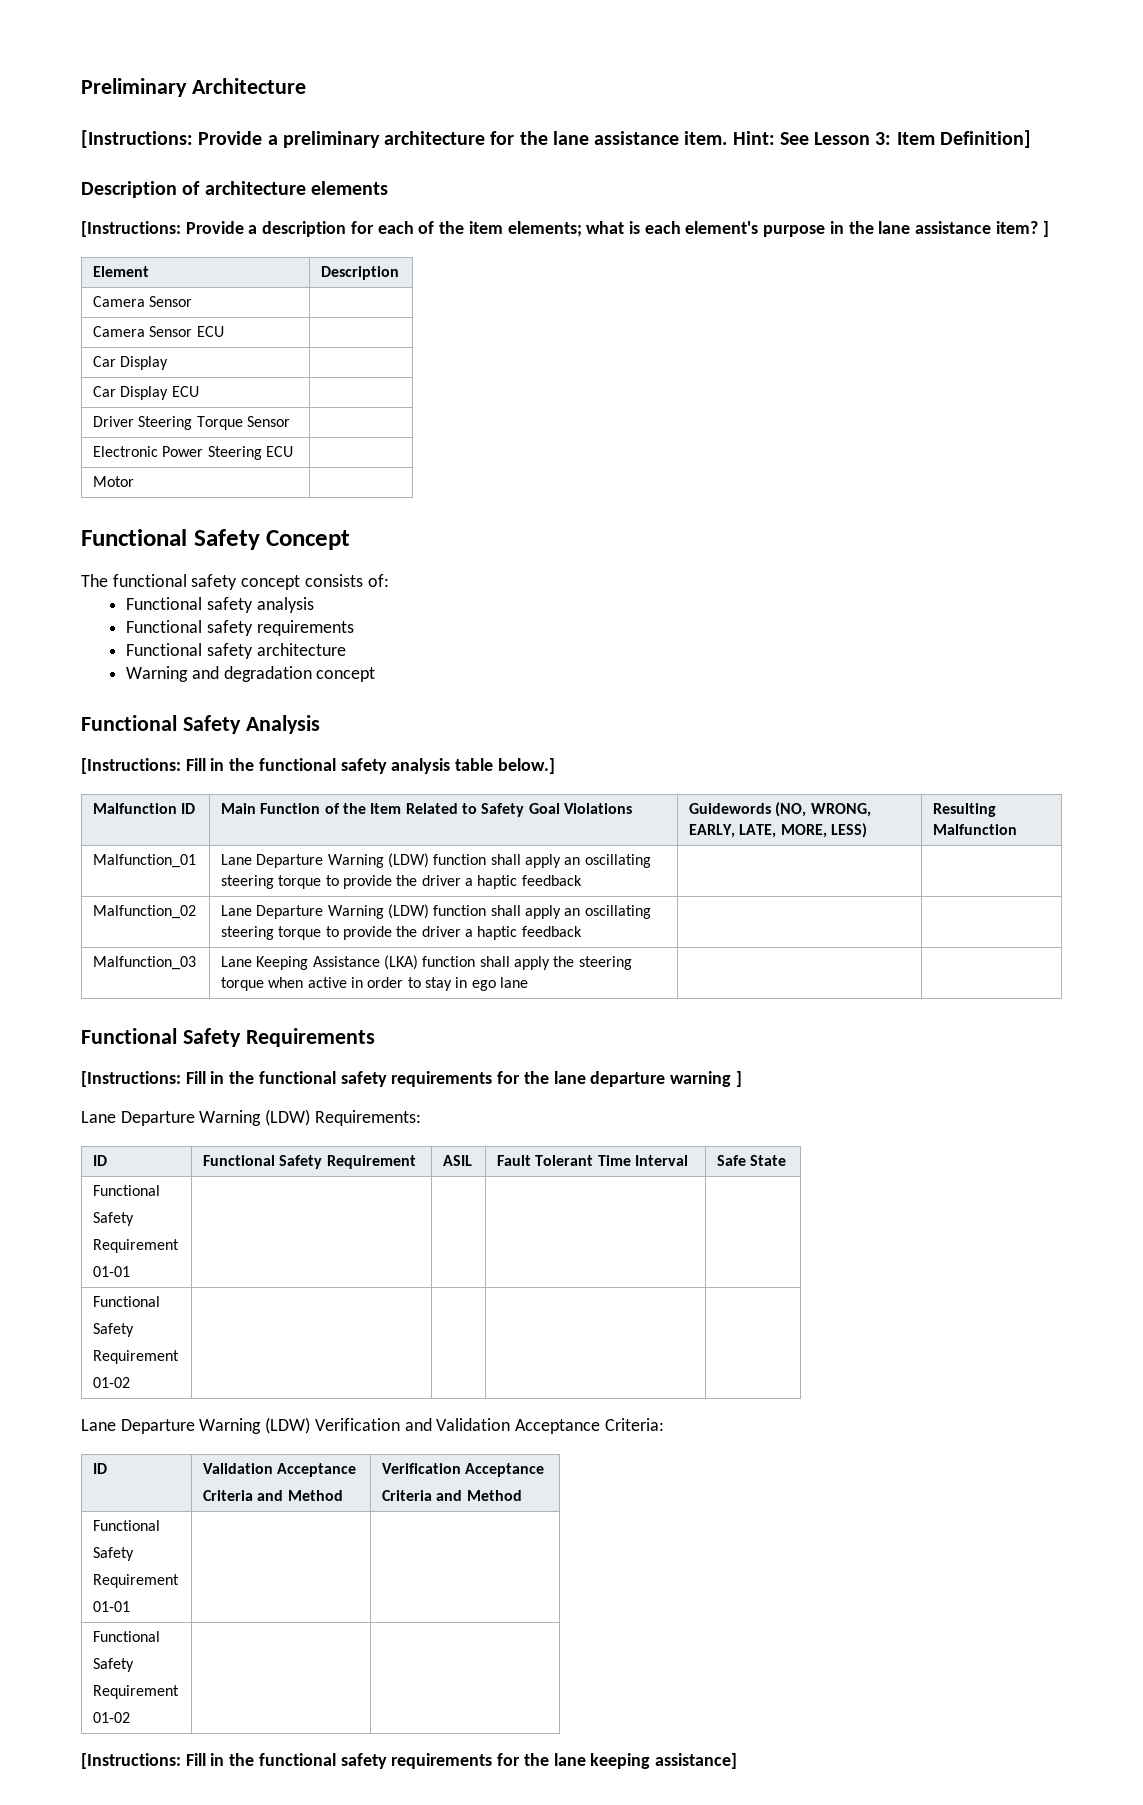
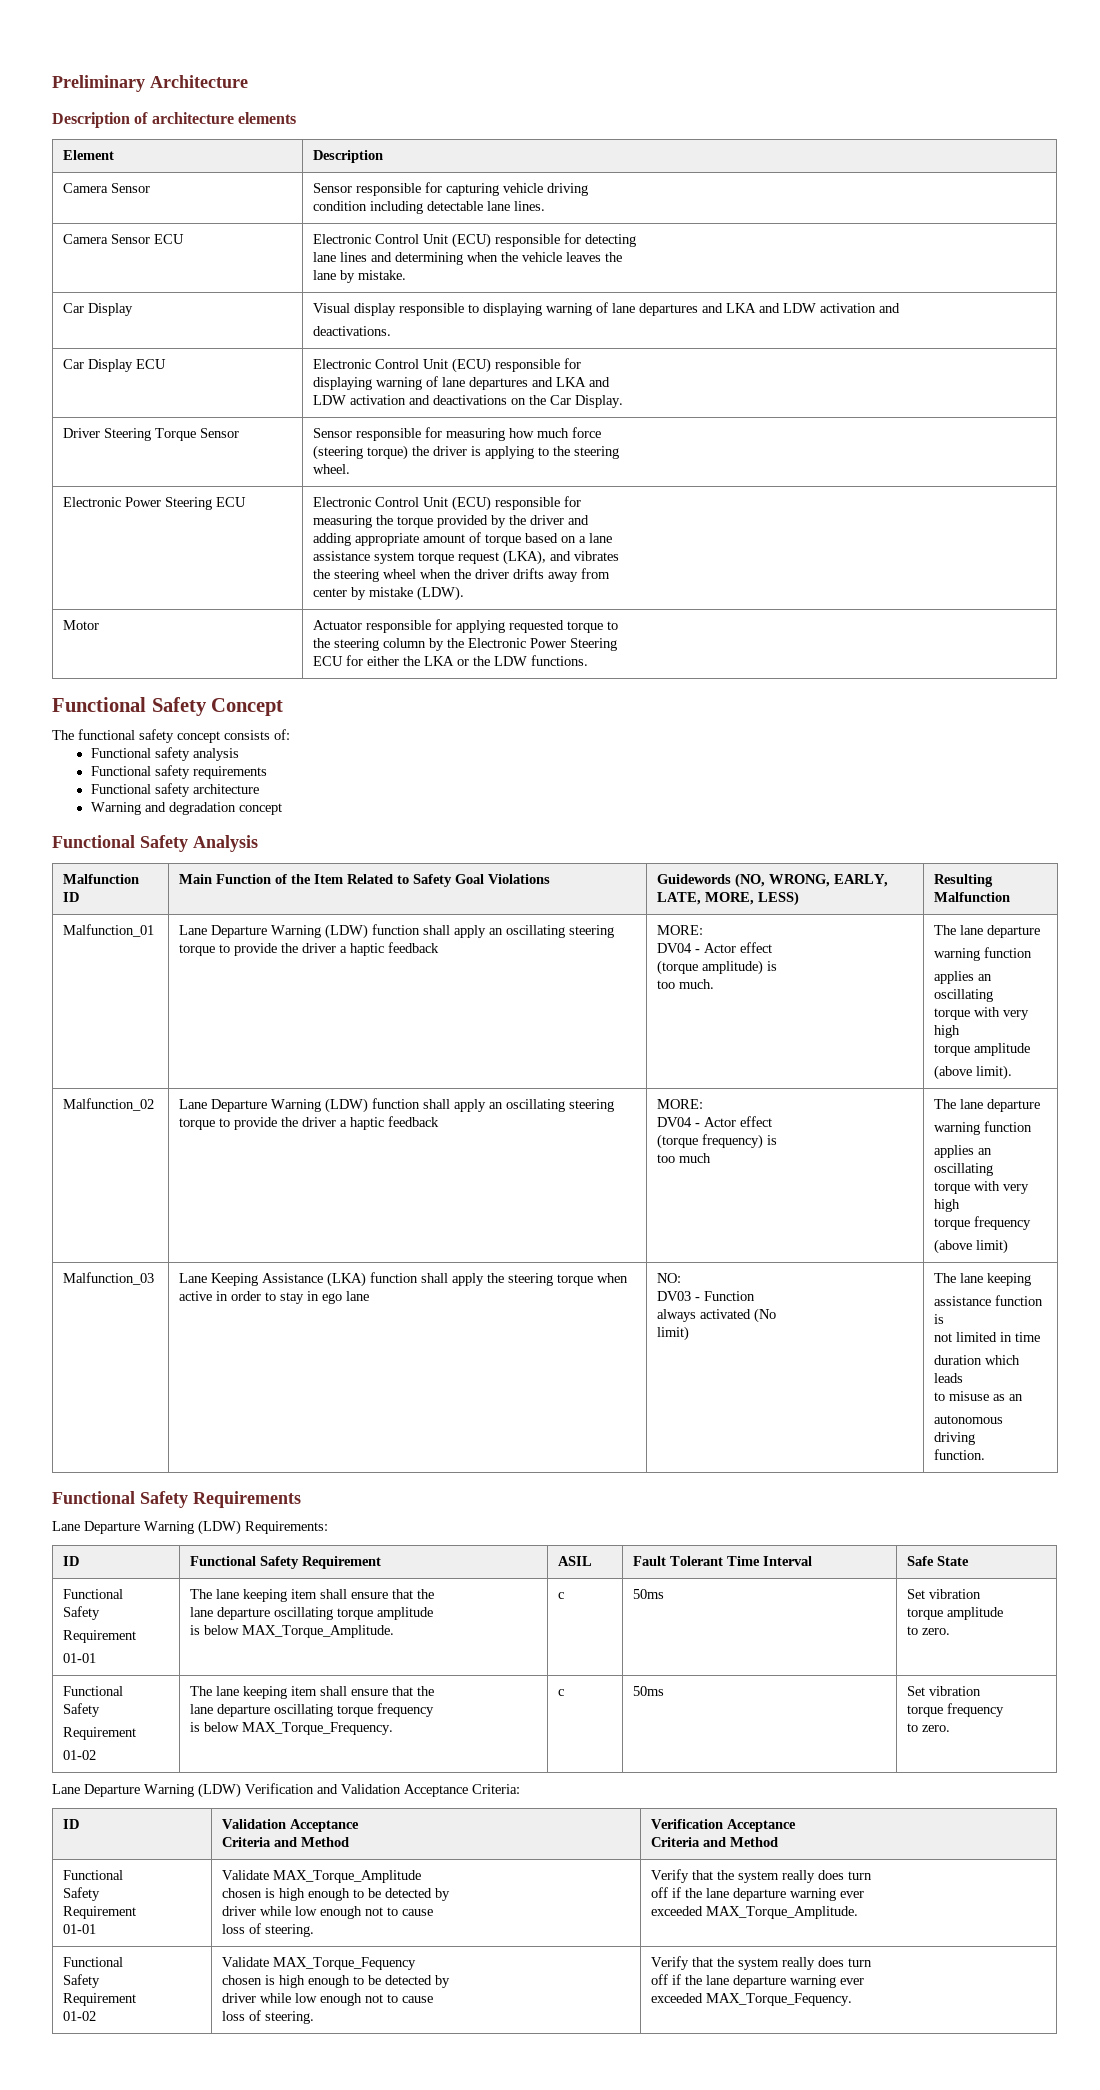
[81,130,1031,148] [81,181,388,198] [81,221,1049,237] [93,266,150,277] [321,266,400,280] [93,296,193,307] [93,326,224,337] [93,356,169,370] [93,386,199,400] [93,416,290,430] [93,446,293,460] [93,476,135,487] [Instructions: Provide a preliminary architecture for the lane assistance item. Hint: See Lesson 3: Item Definition] // Description of architecture elements // [Instructions: Provide a description for each of the item elements; what is each element's purpose in the lane assistance item? ] // Element | Description // Camera Sensor | // Camera Sensor ECU | // Car Display | // Car Display ECU | // Driver Steering Torque Sensor | // Electronic Power Steering ECU | // Motor | -> [52,112,296,128] [62,150,114,160] [312,150,383,163] [62,183,150,193] [312,182,588,196] [312,201,545,214] [62,234,184,244] [312,233,636,248] [312,252,622,265] [312,270,406,283] [62,303,133,316] [312,302,900,316] [312,326,391,336] [62,359,166,372] [312,358,581,373] [312,376,610,390] [312,395,623,408] [62,428,239,441] [312,427,601,441] [312,445,619,460] [312,464,350,474] [62,497,246,510] [312,496,581,511] [312,515,589,528] [312,532,612,546] [312,550,619,565] [312,568,610,582] [312,586,464,601] [62,620,99,630] [312,619,618,633] [312,638,617,651] [312,655,588,666] Description of architecture elements // Element | Description // Camera Sensor | Sensor responsible for capturing vehicle driving // condition including detectable lane lines. // Camera Sensor ECU | Electronic Control Unit (ECU) responsible for detecting // lane lines and determining when the vehicle leaves the // lane by mistake. // Car Display | Visual display responsible to displaying warning of lane departures and LKA and LDW activation and // deactivations. // Car Display ECU | Electronic Control Unit (ECU) responsible for // displaying warning of lane departures and LKA and // LDW activation and deactivations on the Car Display. // Driver Steering Torque Sensor | Sensor responsible for measuring how much force // (steering torque) the driver is applying to the steering // wheel. // Electronic Power Steering ECU | Electronic Control Unit (ECU) responsible for // measuring the torque provided by the driver and // adding appropriate amount of torque based on a lane // assistance system torque request (LKA), and vibrates // the steering wheel when the driver drifts away from // center by mistake (LDW). // Motor | Actuator responsible for applying requested torque to // the steering column by the Electronic Power Steering // ECU for either the LKA or the LDW functions.
[81,758,555,774] // [Instructions: Fill in the functional safety analysis table below.] -> (258, 843) none
(582, 880) | -> [656,925,703,935] [656,942,772,953] [656,960,777,975] [656,979,714,989] [933,925,1040,938] [933,947,1032,961] [933,971,992,984] [933,989,993,1002] [933,1007,1029,1020] [933,1025,960,1038] [933,1043,1030,1056] [933,1065,1012,1080] MORE: // DV04 - Actor effect // (torque amplitude) is // too much. | The lane departure // warning function // applies an oscillating // torque with very high // torque amplitude // (above limit).
(582, 931) | -> [656,1099,703,1109] [656,1116,772,1127] [656,1134,777,1149] [656,1153,711,1163] [933,1099,1040,1112] [933,1121,1032,1135] [933,1145,992,1158] [933,1163,993,1176] [933,1181,1029,1194] [933,1199,960,1212] [933,1216,1031,1230] [933,1239,1008,1254] MORE: // DV04 - Actor effect // (torque frequency) is // too much | The lane departure // warning function // applies an oscillating // torque with very high // torque frequency // (above limit)
[81,1028,375,1047] [81,1071,742,1087] | // Functional Safety Requirements // [Instructions: Fill in the functional safety requirements for the lane departure warning ] -> [656,1273,681,1283] [656,1291,755,1301] [656,1308,776,1323] [656,1326,689,1341] [933,1273,1031,1286] [933,1295,1043,1306] [933,1314,944,1324] [933,1332,1040,1342] [933,1355,1020,1365] [933,1373,963,1383] [933,1391,1023,1401] [933,1415,1003,1424] [933,1432,975,1445] [933,1449,985,1460] [52,1491,301,1508] NO: // DV03 - Function // always activated (No // limit) | The lane keeping // assistance function is // not limited in time // duration which leads // to misuse as an // autonomous driving // function. // Functional Safety Requirements
[93,1296,161,1307] [93,1323,135,1337] [93,1350,180,1364] [93,1377,131,1388] | | | // Functional // Safety // Requirement // 01-02 | | | | -> [189,1589,434,1602] [189,1607,433,1620] [189,1625,394,1638] [557,1592,564,1599] [632,1589,664,1599] [906,1589,981,1599] [906,1607,1003,1620] [906,1626,950,1635] [62,1686,123,1696] [62,1703,100,1717] [62,1727,136,1740] [62,1750,96,1760] [189,1686,434,1699] [189,1703,434,1717] [189,1722,393,1735] [557,1689,564,1696] [632,1686,664,1696] [906,1686,981,1696] [906,1703,1004,1717] [906,1723,950,1732] The lane keeping item shall ensure that the // lane departure oscillating torque amplitude // is below MAX_Torque_Amplitude. | c | 50ms | Set vibration // torque amplitude // to zero. // Functional // Safety // Requirement // 01-02 | The lane keeping item shall ensure that the // lane departure oscillating torque frequency // is below MAX_Torque_Frequency. | c | 50ms | Set vibration // torque frequency // to zero.
[93,1631,161,1642] [93,1658,135,1672] [93,1685,180,1699] [93,1712,131,1723] [81,1753,737,1769] | // Functional // Safety // Requirement // 01-02 | | // [Instructions: Fill in the functional safety requirements for the lane keeping assistance] -> [221,1870,421,1883] [221,1888,450,1901] [221,1906,433,1919] [221,1923,314,1937] [650,1869,872,1883] [650,1887,864,1901] [650,1906,858,1919] [62,1957,123,1967] [62,1974,100,1988] [62,1993,136,2006] [62,2011,96,2021] [221,1957,416,1970] [221,1975,450,1988] [221,1993,433,2006] [221,2010,314,2024] [650,1956,872,1970] [650,1974,864,1988] [650,1993,852,2006] Validate MAX_Torque_Amplitude // chosen is high enough to be detected by // driver while low enough not to cause // loss of steering. | Verify that the system really does turn // off if the lane departure warning ever // exceeded MAX_Torque_Amplitude. // Functional // Safety // Requirement // 01-02 | Validate MAX_Torque_Fequency // chosen is high enough to be detected by // driver while low enough not to cause // loss of steering. | Verify that the system really does turn // off if the lane departure warning ever // exceeded MAX_Torque_Fequency.

